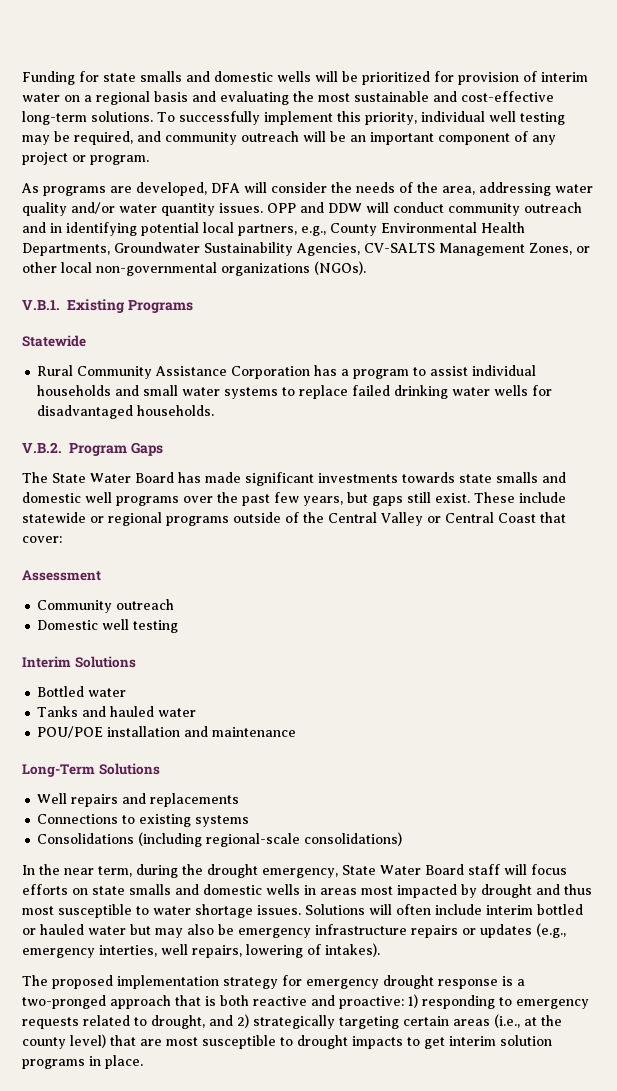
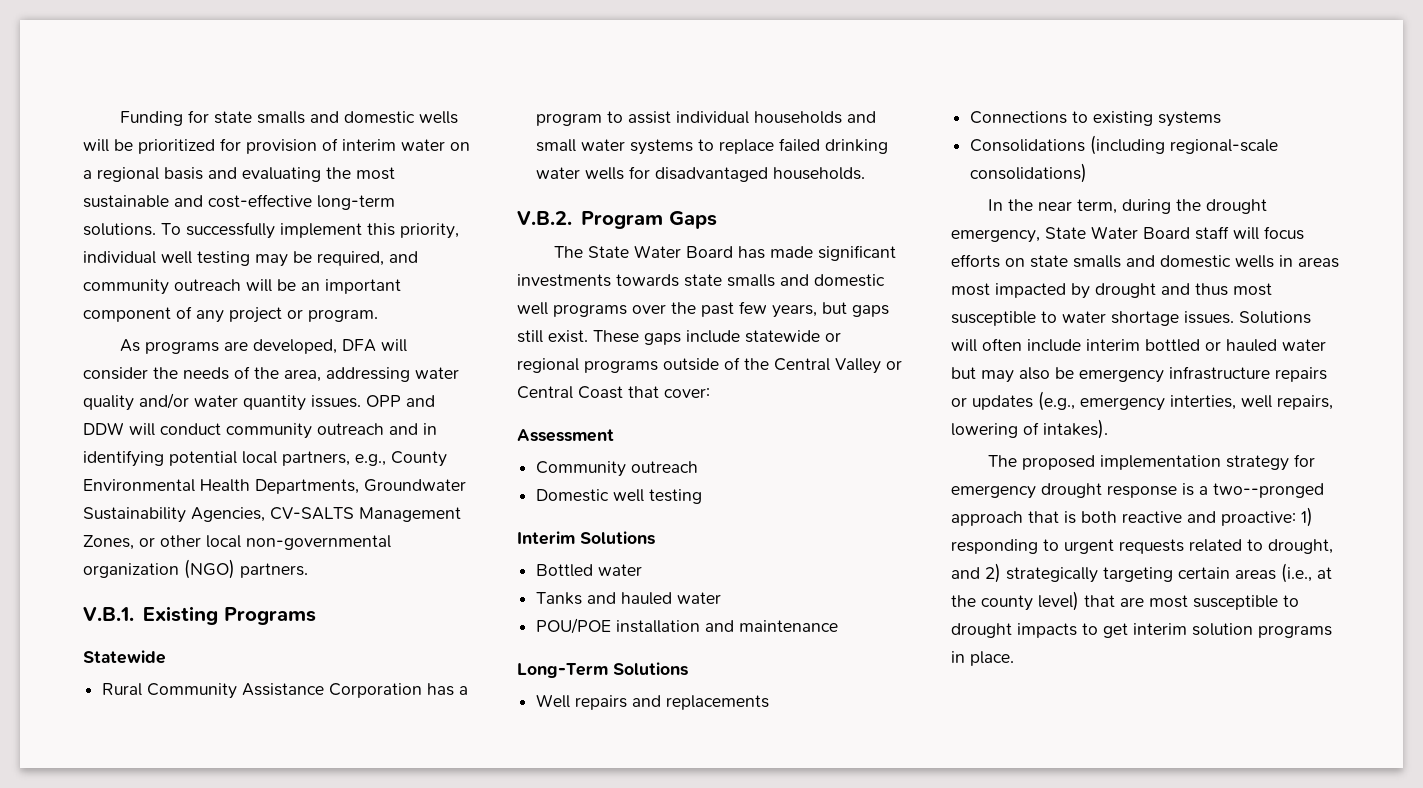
[221,261,366,276] organizations (NGOs). -> [83,559,308,579] organization (NGO) partners.
(515, 497) none -> [644,333,681,345] gaps
[22,995,106,1009] two-pronged -> [1213,483,1324,498] two--pronged
[516,999,589,1009] emergency -> [1064,539,1114,554] urgent

